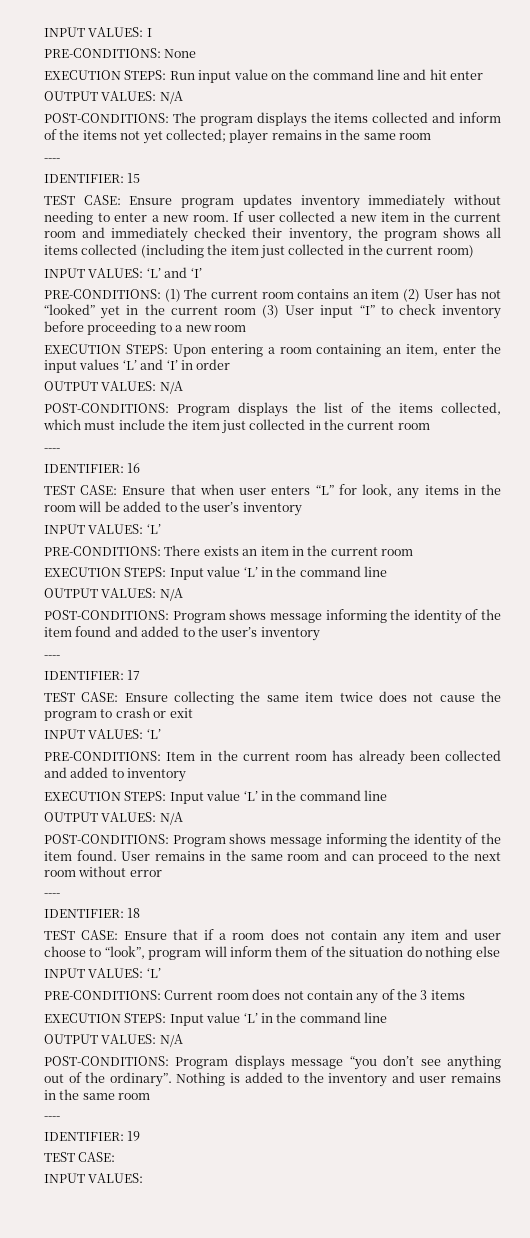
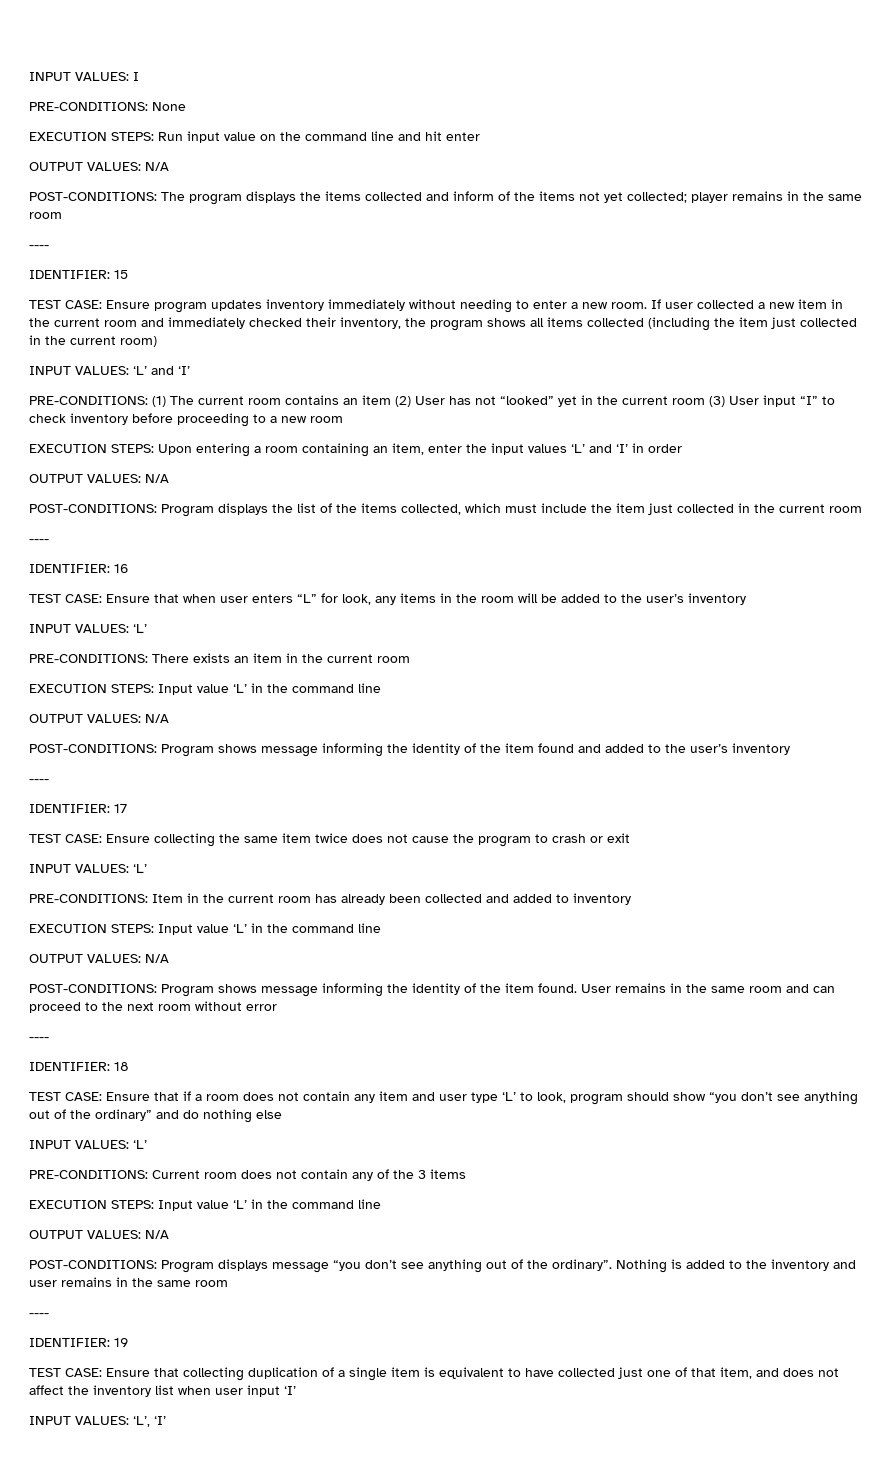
[44,946,404,960] choose to “look”, program will inform them of the situation -> [471,1091,858,1105] [29,1109,179,1121] type ‘L’ to look, program should show “you don’t see anything out of the ordinary” and
[44,1173,144,1183] // INPUT VALUES: -> [106,1367,839,1381] [29,1385,296,1397] [29,1416,166,1427] Ensure that collecting duplication of a single item is equivalent to have collected just one of that item, and does not affect the inventory list when user input ‘I’ // INPUT VALUES: ‘L’, ‘I’

